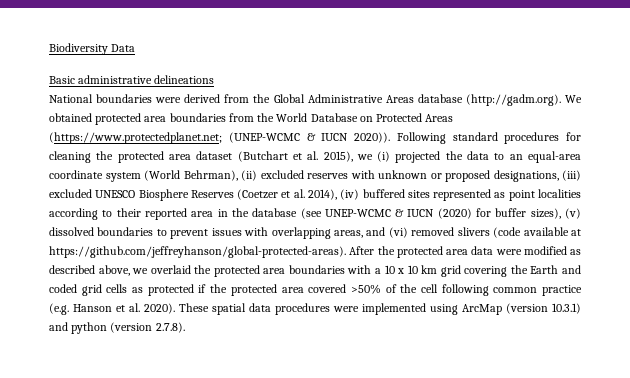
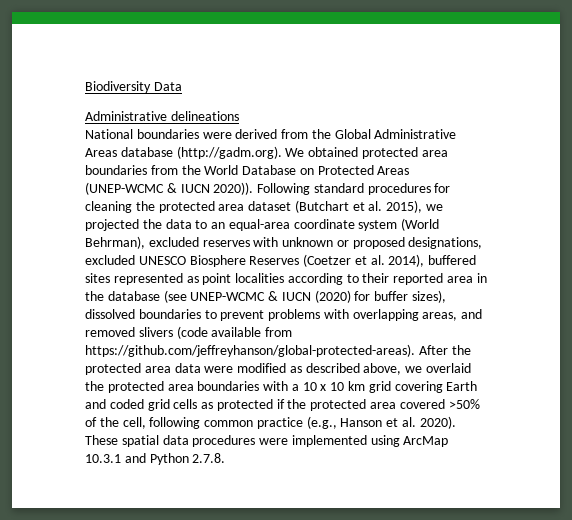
[49,75,153,84] Basic administrative -> [85,111,167,121] Administrative
[49,132,222,144] (https://www.protectedplanet.net; -> (410, 170) none
[377,151,391,162] (i) -> (444, 207) none
[241,170,257,181] (ii) -> (145, 242) none
[562,170,581,181] (iii) -> (483, 243) none
[340,189,360,200] (iv) -> (425, 260) none
[565,208,581,219] (v) -> (447, 296) none
[211,228,242,236] issues -> [268,309,321,321] problems
[388,227,408,238] (vi) -> (483, 314) none
[571,229,582,236] at -> [265,327,293,337] from
[510,265,528,274] the -> (443, 387) none
[420,284,438,293] cell -> [122,417,146,429] cell,
[49,303,69,315] (e.g. -> [306,416,337,429] (e.g.,
[506,303,581,314] [49,322,185,334] (version 10.3.1) and python (version 2.7.8). -> [85,453,226,465] 10.3.1 and Python 2.7.8.

